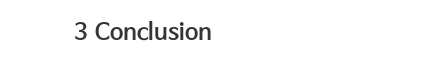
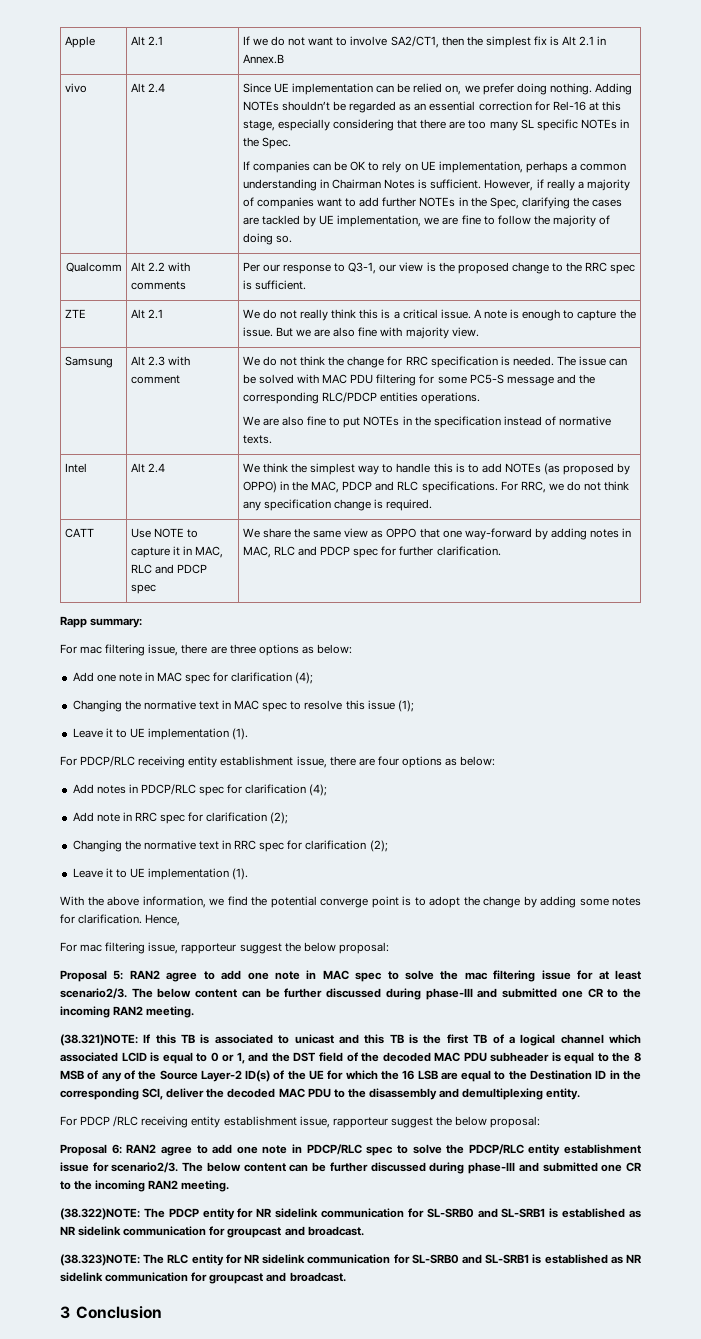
(74, 31) none -> [64,36,95,48] [130,36,163,46] [242,36,607,48] [242,54,284,64] [64,83,87,93] [130,83,165,93] [242,83,633,95] [242,101,622,113] [242,119,630,131] [242,137,291,149] [242,161,627,173] [242,179,630,191] [242,197,623,209] [242,215,611,227] [242,233,292,245] [65,262,122,272] [130,262,191,272] [130,281,186,290] [242,262,636,274] [242,280,306,290] [64,309,86,318] [130,309,163,319] [242,309,636,321] [242,327,479,339] [64,356,113,368] [130,356,191,366] [130,375,180,384] [242,356,628,368] [242,374,596,386] [242,392,481,404] [242,416,612,428] [242,435,272,444] [64,463,87,473] [130,463,165,473] [242,463,631,475] [242,481,630,493] [242,499,433,511] [64,528,94,538] [130,528,199,538] [130,546,224,558] [130,564,208,574] [130,584,156,594] [242,528,632,540] [242,546,501,558] [60,616,143,628] [60,644,352,656] [72,672,314,684] [72,700,414,712] [72,728,249,740] [60,756,496,768] [72,784,328,796] [72,812,289,824] [72,840,388,852] [72,868,249,880] [60,896,641,908] [60,914,181,926] [60,942,389,954] [60,970,642,982] [60,988,642,1000] [60,1006,195,1018] [60,1034,641,1046] [60,1052,641,1064] [60,1070,641,1082] [60,1088,581,1100] [60,1116,541,1128] [60,1144,641,1156] [60,1162,642,1174] [60,1180,230,1192] [60,1208,641,1220] [60,1226,364,1238] [60,1254,642,1266] [60,1272,346,1284] Apple | Alt 2.1 | If we do not want to involve SA2/CT1, then the simplest fix is Alt 2.1 in Annex.B // vivo | Alt 2.4 | Since UE implementation can be relied on, we prefer doing nothing. Adding NOTEs shouldn’t be regarded as an essential correction for Rel-16 at this stage, especially considering that there are too many SL specific NOTEs in the Spec. // If companies can be OK to rely on UE implementation, perhaps a common understanding in Chairman Notes is sufficient. However, if really a majority of companies want to add further NOTEs in the Spec, clarifying the cases are tackled by UE implementation, we are fine to follow the majority of doing so. // Qualcomm | Alt 2.2 with comments | Per our response to Q3-1, our view is the proposed change to the RRC spec is sufficient. // ZTE | Alt 2.1 | We do not really think this is a critical issue. A note is enough to capture the issue. But we are also fine with majority view. // Samsung | Alt 2.3 with comment | We do not think the change for RRC specification is needed. The issue can be solved with MAC PDU filtering for some PC5-S message and the corresponding RLC/PDCP entities operations. // We are also fine to put NOTEs in the specification instead of normative texts. // Intel | Alt 2.4 | We think the simplest way to handle this is to add NOTEs (as proposed by OPPO) in the MAC, PDCP and RLC specifications. For RRC, we do not think any specification change is required. // CATT | Use NOTE to capture it in MAC, RLC and PDCP spec | We share the same view as OPPO that one way-forward by adding notes in MAC, RLC and PDCP spec for further clarification. // Rapp summary: // For mac filtering issue, there are three options as below: // Add one note in MAC spec for clarification (4); // Changing the normative text in MAC spec to resolve this issue (1); // Leave it to UE implementation (1). // For PDCP/RLC receiving entity establishment issue, there are four options as below: // Add notes in PDCP/RLC spec for clarification (4); // Add note in RRC spec for clarification (2); // Changing the normative text in RRC spec for clarification (2); // Leave it to UE implementation (1). // With the above information, we find the potential converge point is to adopt the change by adding some notes for clarification. Hence, // For mac filtering issue, rapporteur suggest the below proposal: // Proposal 5: RAN2 agree to add one note in MAC spec to solve the mac filtering issue for at least scenario2/3. The below content can be further discussed during phase-III and submitted one CR to the incoming RAN2 meeting. // (38.321)NOTE: If this TB is associated to unicast and this TB is the first TB of a logical channel which associated LCID is equal to 0 or 1, and the DST field of the decoded MAC PDU subheader is equal to the 8 MSB of any of the Source Layer-2 ID(s) of the UE for which the 16 LSB are equal to the Destination ID in the corresponding SCI, deliver the decoded MAC PDU to the disassembly and demultiplexing entity. // For PDCP /RLC receiving entity establishment issue, rapporteur suggest the below proposal: // Proposal 6: RAN2 agree to add one note in PDCP/RLC spec to solve the PDCP/RLC entity establishment issue for scenario2/3. The below content can be further discussed during phase-III and submitted one CR to the incoming RAN2 meeting. // (38.322)NOTE: The PDCP entity for NR sidelink communication for SL-SRB0 and SL-SRB1 is established as NR sidelink communication for groupcast and broadcast. // (38.323)NOTE: The RLC entity for NR sidelink communication for SL-SRB0 and SL-SRB1 is established as NR sidelink communication for groupcast and broadcast. //

